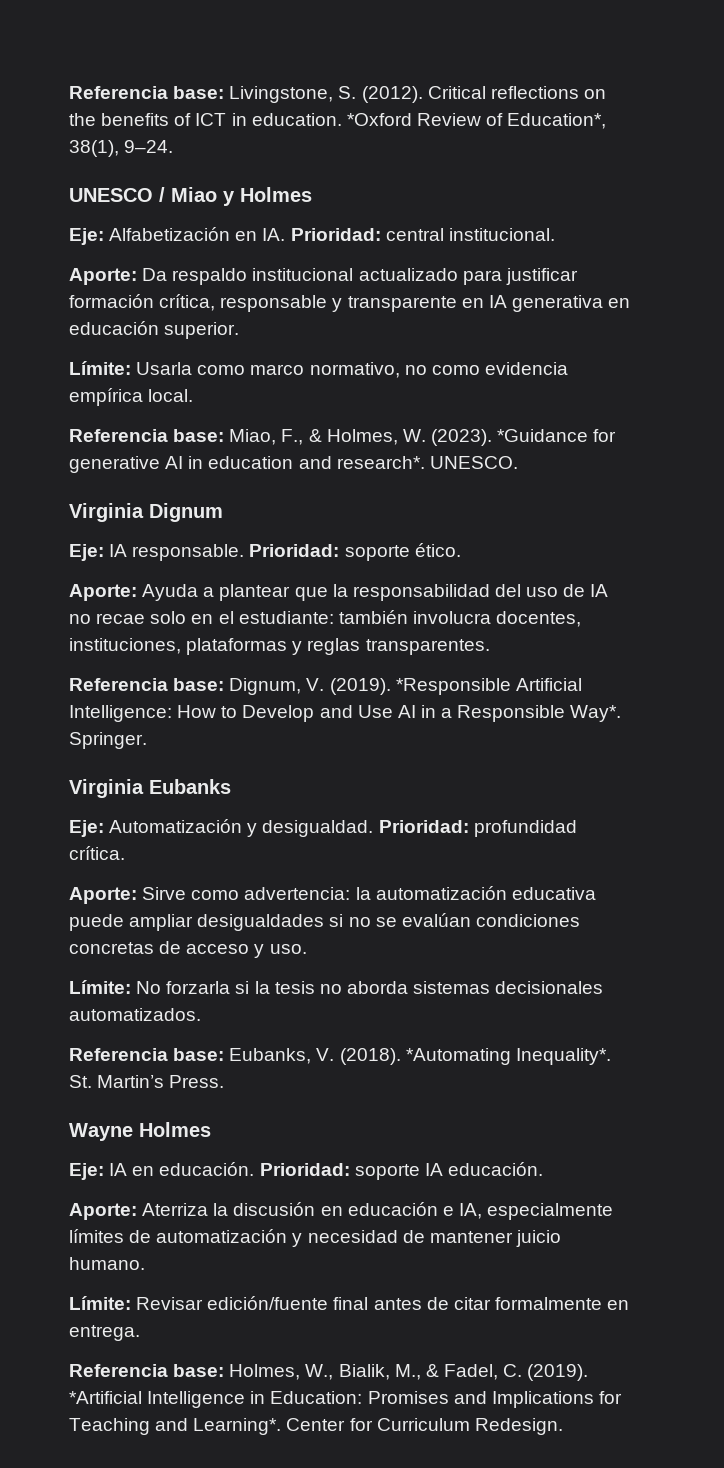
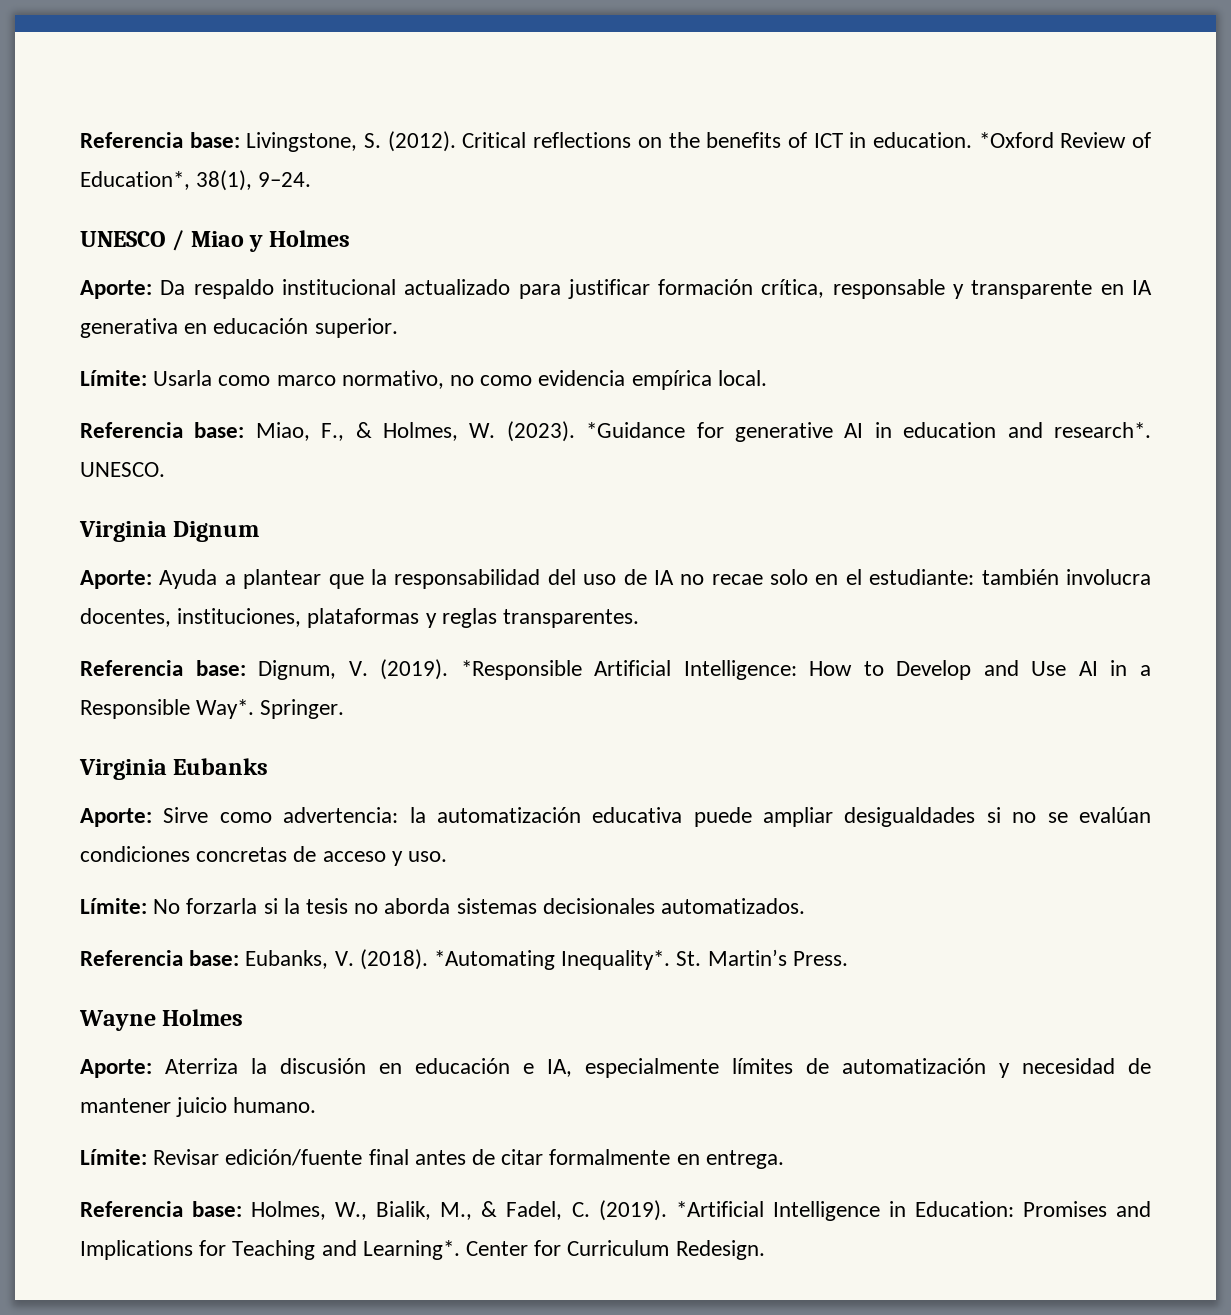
[69,227,555,245] // Eje: Alfabetización en IA. Prioridad: central institucional. -> (351, 238) none
[69,543,461,561] // Eje: IA responsable. Prioridad: soporte ético. -> (260, 531) none
[69,819,577,837] [69,846,125,860] // Eje: Automatización y desigualdad. Prioridad: profundidad crítica. -> (269, 766) none
[69,1162,543,1180] // Eje: IA en educación. Prioridad: soporte IA educación. -> (244, 1017) none

